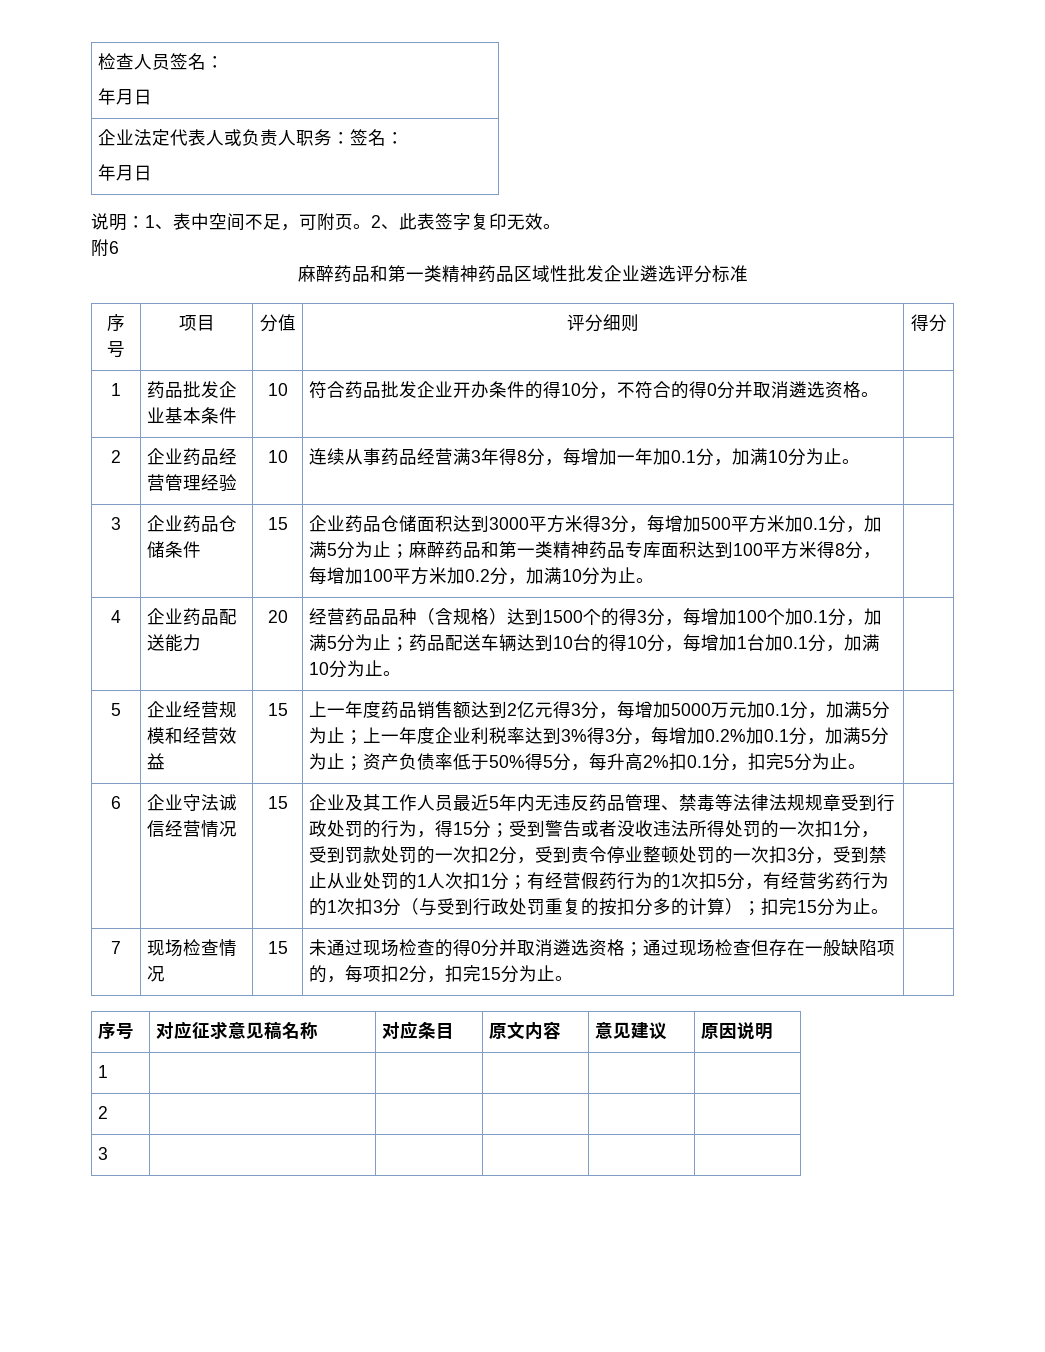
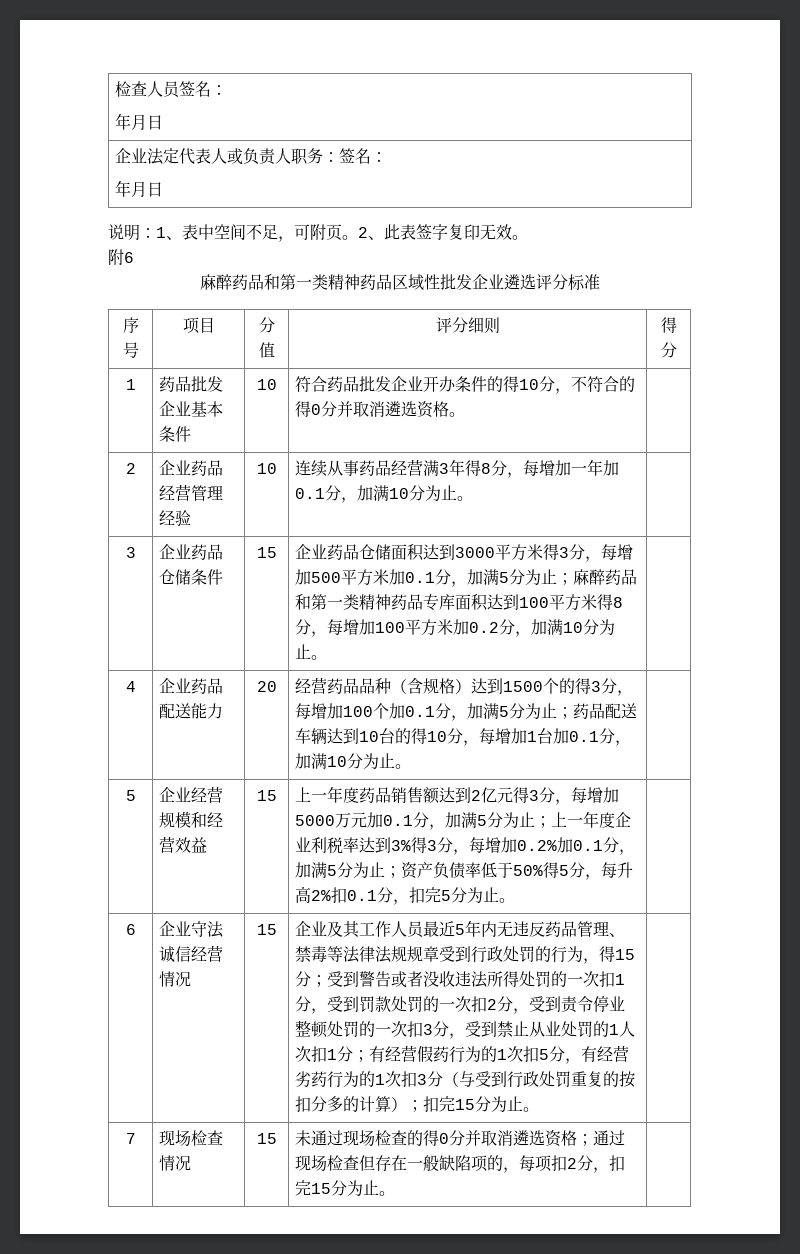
[98,1022,135,1039] [156,1021,319,1040] [382,1021,455,1040] [489,1021,562,1040] [595,1022,668,1040] [701,1022,774,1040] [98,1065,109,1078] [98,1106,109,1119] [98,1147,109,1160] // 序号 | 对应征求意见稿名称 | 对应条目 | 原文内容 | 意见建议 | 原因说明 // 1 | | | | | // 2 | | | | | // 3 | | | | | -> (395, 1193) none

